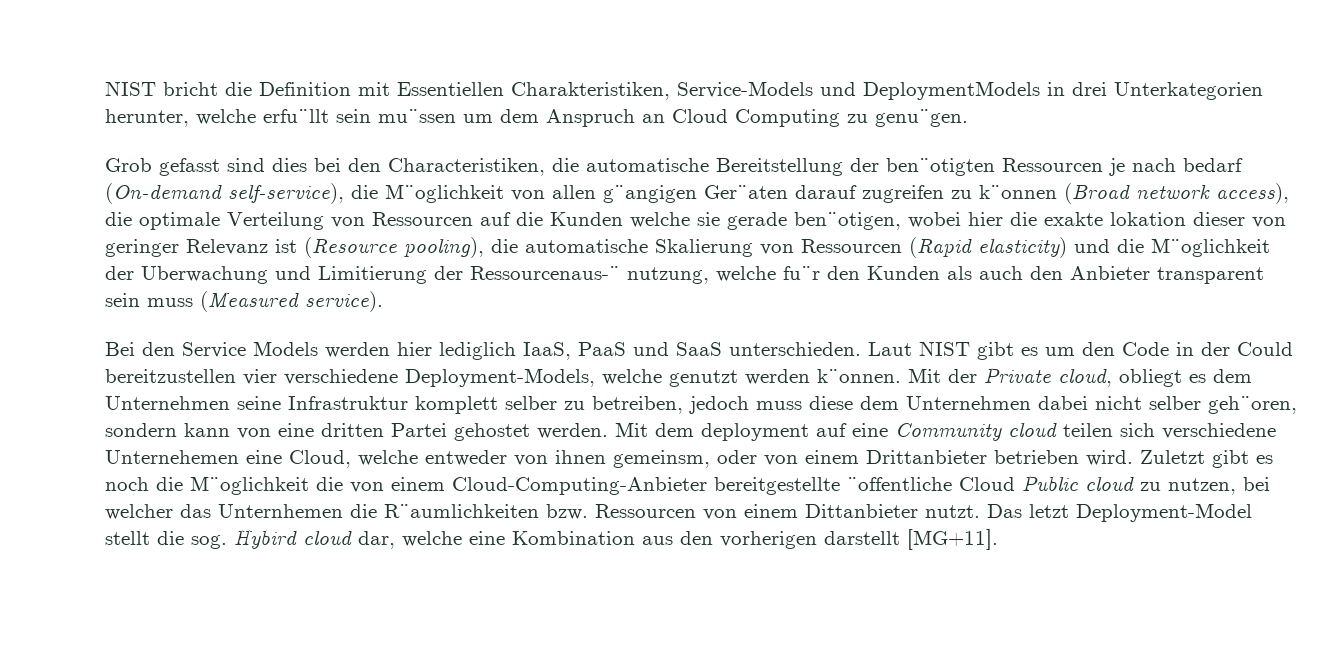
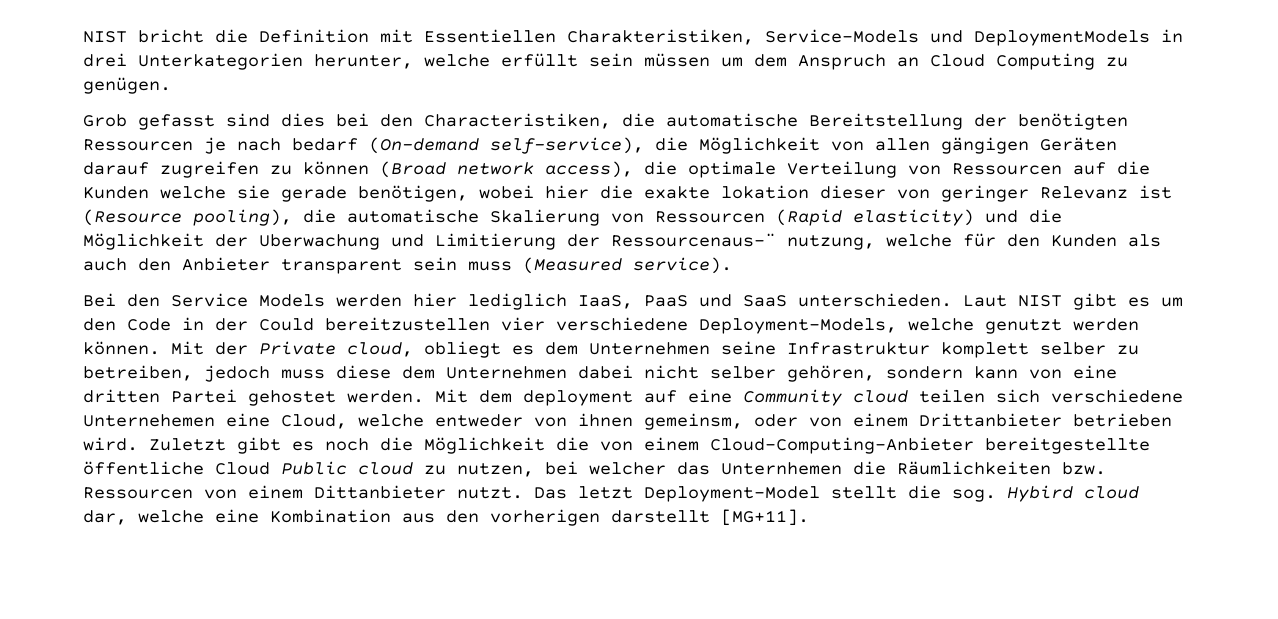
[263,109,456,123] erfu¨llt sein mu¨ssen -> [501,53,710,67] erfüllt sein müssen
[875,109,968,127] genu¨gen. -> [83,77,171,94] genügen.
[886,158,995,176] ben¨otigten -> [1018,113,1128,130] benötigten
[385,184,504,203] M¨oglichkeit -> [699,137,820,154] Möglichkeit
[603,185,788,203] g¨angigen Ger¨aten -> [941,137,1117,154] gängigen Geräten
[979,185,1057,199] k¨onnen -> [303,161,369,175] können
[794,212,901,230] ben¨otigen, -> [358,185,468,202] benötigen,
[1151,238,1270,257] M¨oglichkeit -> [83,233,204,250] Möglichkeit
[783,266,820,280] fu¨r -> [963,233,996,247] für
[817,369,901,383] k¨onnen. -> [83,341,160,355] können.
[1208,396,1297,414] geh¨oren, -> [787,365,875,382] gehören,
[190,476,309,495] M¨oglichkeit -> [424,437,545,454] Möglichkeit
[847,477,952,491] ¨offentliche -> [83,461,204,475] öffentliche
[384,504,539,518] R¨aumlichkeiten -> [897,461,1051,475] Räumlichkeiten

